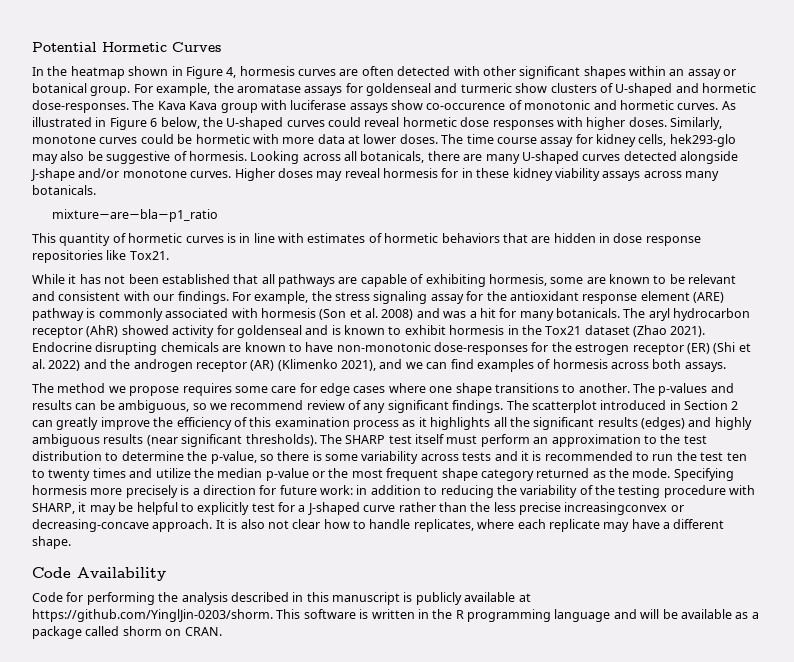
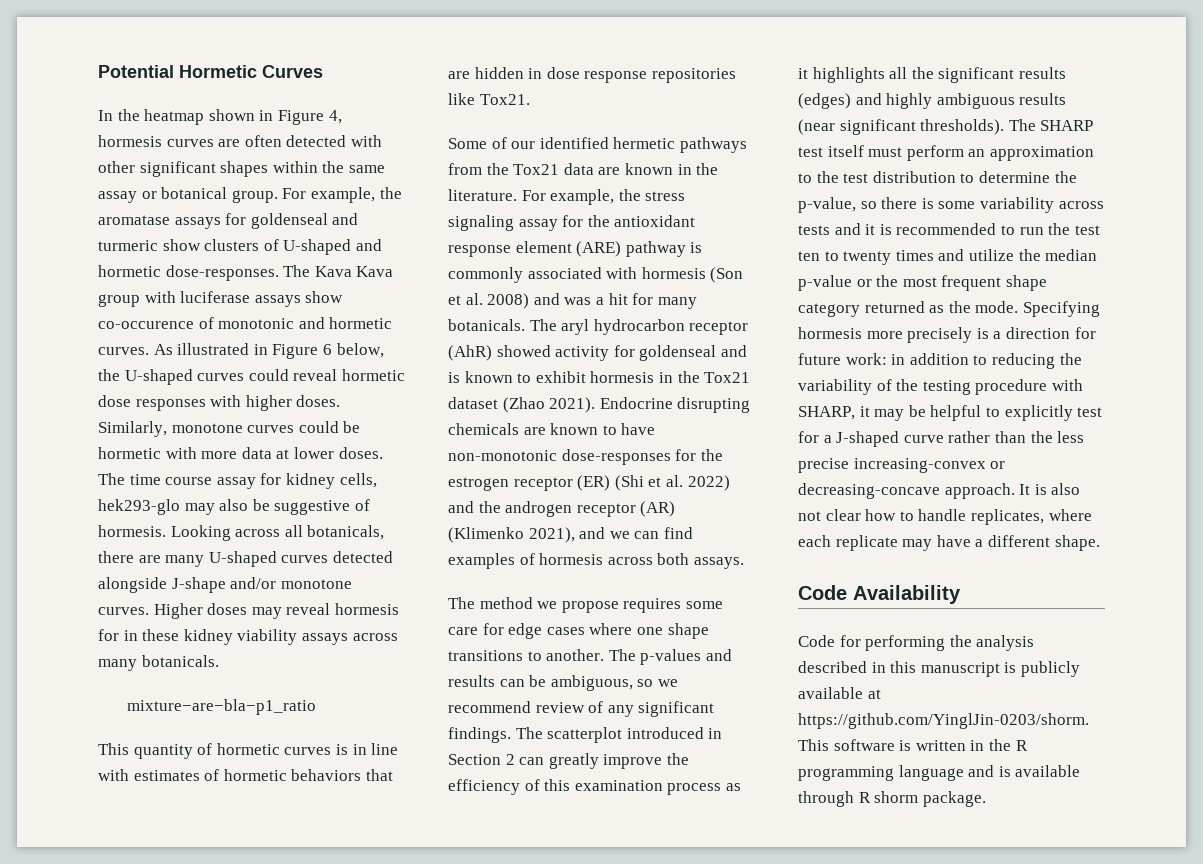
[669,69,685,76] an -> [322,161,385,173] the same
[32,274,737,287] [32,291,229,304] While it has not been established that all pathways are capable of exhibiting hormesis, some are known to be relevant and consistent with our findings. -> [448,137,747,153] [448,163,719,175] [448,189,517,201] Some of our identified hermetic pathways from the Tox21 data are known in the literature.
[564,502,668,515] increasingconvex -> [853,458,986,473] increasing-convex
[640,609,759,619] [32,626,222,639] will be available as a package called shorm on CRAN. -> [998,765,1081,777] [798,791,986,807] is available through R shorm package.

